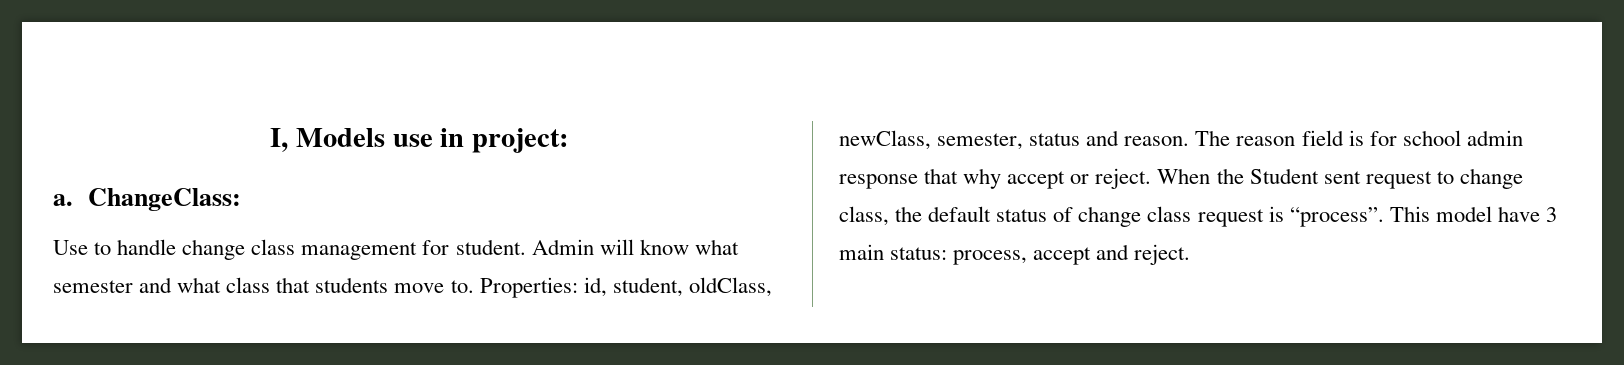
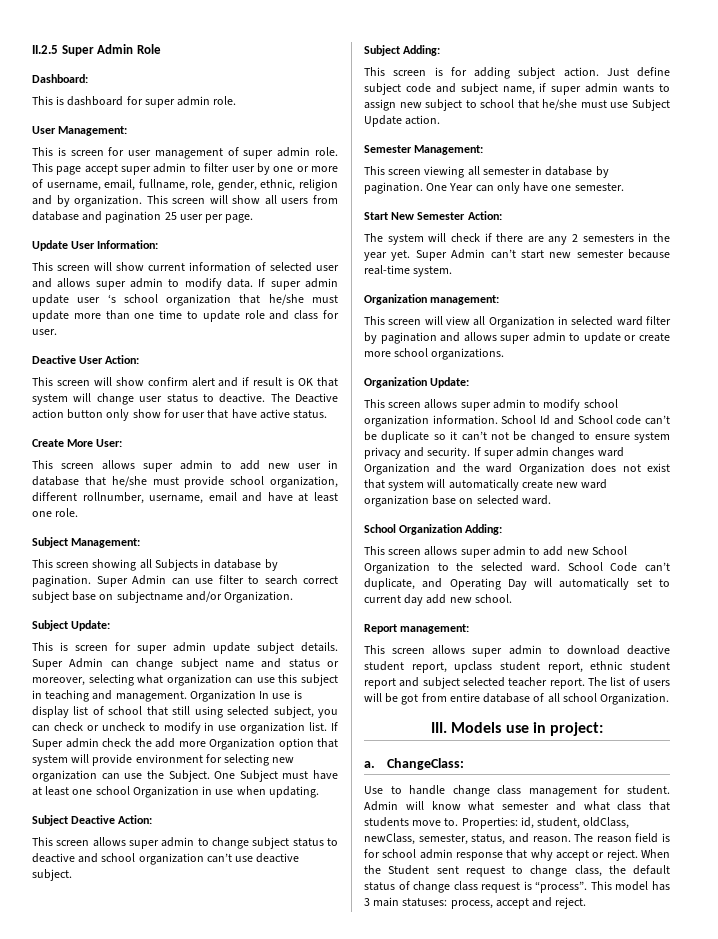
[270,128,289,152] I, -> [32,44,161,56] [32,74,88,83] [32,96,237,108] [32,126,128,136] [32,147,338,159] [32,163,339,175] [32,179,338,191] [32,195,338,207] [32,211,254,223] [32,240,159,251] [32,262,339,272] [32,278,339,290] [32,294,338,306] [32,310,340,322] [32,329,57,335] [32,355,140,364] [32,377,338,387] [32,393,338,405] [32,409,328,421] [32,439,123,447] [32,460,338,472] [32,476,338,488] [32,492,338,504] [32,508,79,517] [32,537,141,548] [32,559,278,571] [32,575,338,587] [32,591,294,603] [32,620,111,631] [32,642,338,654] [32,658,339,670] [32,674,338,686] [32,690,302,702] [32,706,338,718] [32,722,338,734] [32,738,338,750] [32,754,295,766] [32,770,338,782] [32,786,319,798] [32,815,153,826] [32,837,338,849] [32,853,300,865] [32,869,72,881] [364,45,441,56] [364,67,670,79] [364,83,670,95] [364,99,670,111] [364,115,441,127] [364,145,484,155] [364,166,609,178] [364,182,624,194] [364,211,502,220] [364,233,670,245] [364,249,670,261] [364,265,453,277] [364,294,500,305] [364,316,671,328] [364,332,670,344] [364,348,505,360] [364,377,470,388] [364,399,618,411] [364,415,670,427] [364,431,670,443] [364,447,624,459] [364,463,670,475] [364,479,608,491] [364,495,551,507] [364,524,503,535] [364,546,627,558] [364,562,670,574] [364,578,670,590] [364,594,512,606] [364,624,470,634] [364,645,670,657] [364,661,670,673] [364,677,670,689] [364,693,670,705] [431,722,448,733] II.2.5 Super Admin Role // Dashboard: // This is dashboard for super admin role. // User Management: // This is screen for user management of super admin role. This page accept super admin to filter user by one or more of username, email, fullname, role, gender, ethnic, religion and by organization. This screen will show all users from database and pagination 25 user per page. // Update User Information: // This screen will show current information of selected user and allows super admin to modify data. If super admin update user ‘s school organization that he/she must update more than one time to update role and class for user. // Deactive User Action: // This screen will show confirm alert and if result is OK that system will change user status to deactive. The Deactive action button only show for user that have active status. // Create More User: // This screen allows super admin to add new user in database that he/she must provide school organization, different rollnumber, username, email and have at least one role. // Subject Management: // This screen showing all Subjects in database by pagination. Super Admin can use filter to search correct subject base on subjectname and/or Organization. // Subject Update: // This is screen for super admin update subject details. Super Admin can change subject name and status or moreover, selecting what organization can use this subject in teaching and management. Organization In use is display list of school that still using selected subject, you can check or uncheck to modify in use organization list. If Super admin check the add more Organization option that system will provide environment for selecting new organization can use the Subject. One Subject must have at least one school Organization in use when updating. // Subject Deactive Action: // This screen allows super admin to change subject status to deactive and school organization can’t use deactive subject. // Subject Adding: // This screen is for adding subject action. Just define subject code and subject name, if super admin wants to assign new subject to school that he/she must use Subject Update action. // Semester Management: // This screen viewing all semester in database by pagination. One Year can only have one semester. // Start New Semester Action: // The system will check if there are any 2 semesters in the year yet. Super Admin can’t start new semester because real-time system. // Organization management: // This screen will view all Organization in selected ward filter by pagination and allows super admin to update or create more school organizations. // Organization Update: // This screen allows super admin to modify school organization information. School Id and School code can’t be duplicate so it can’t not be changed to ensure system privacy and security. If super admin changes ward Organization and the ward Organization does not exist that system will automatically create new ward organization base on selected ward. // School Organization Adding: // This screen allows super admin to add new School Organization to the selected ward. School Code can’t duplicate, and Operating Day will automatically set to current day add new school. // Report management: // This screen allows super admin to download deactive student report, upclass student report, ethnic student report and subject selected teacher report. The list of users will be got from entire database of all school Organization. // III.
[1029,133,1081,146] status -> [471,834,506,845] status,
[1497,206,1540,222] have -> [652,881,670,891] has
[890,247,948,260] status: -> [402,898,448,907] statuses:

